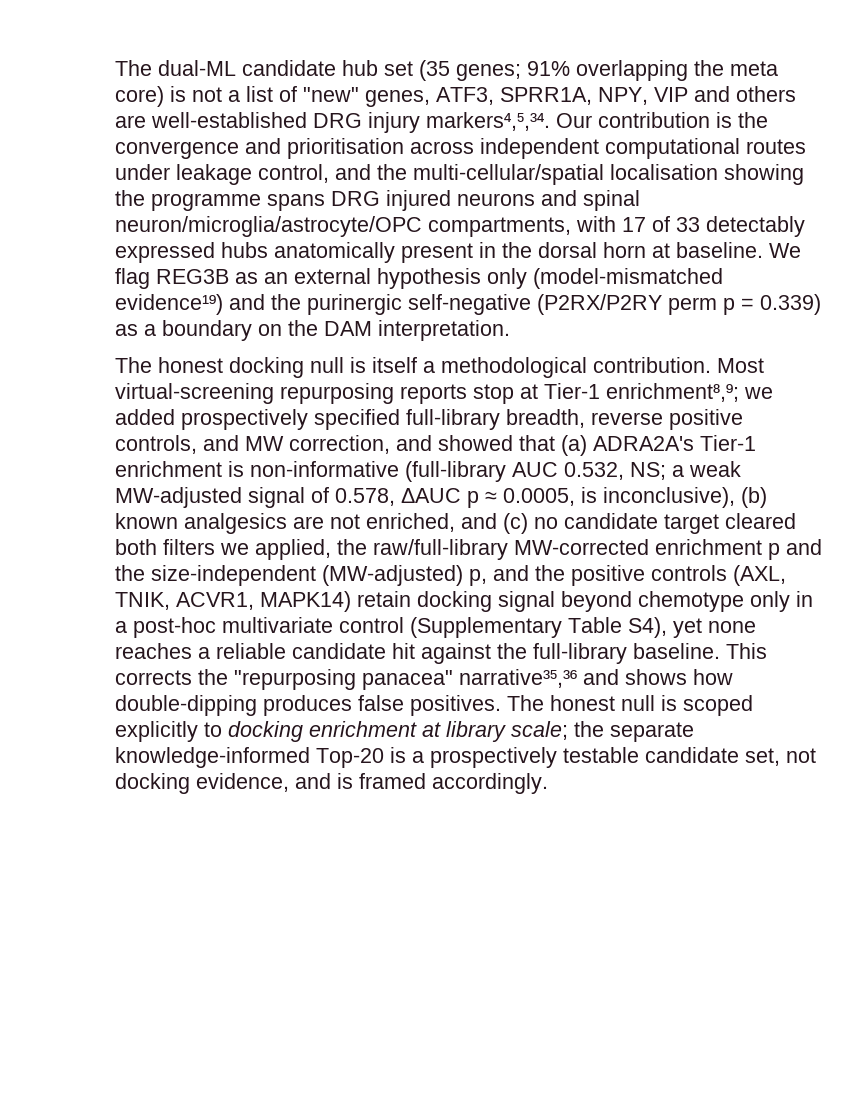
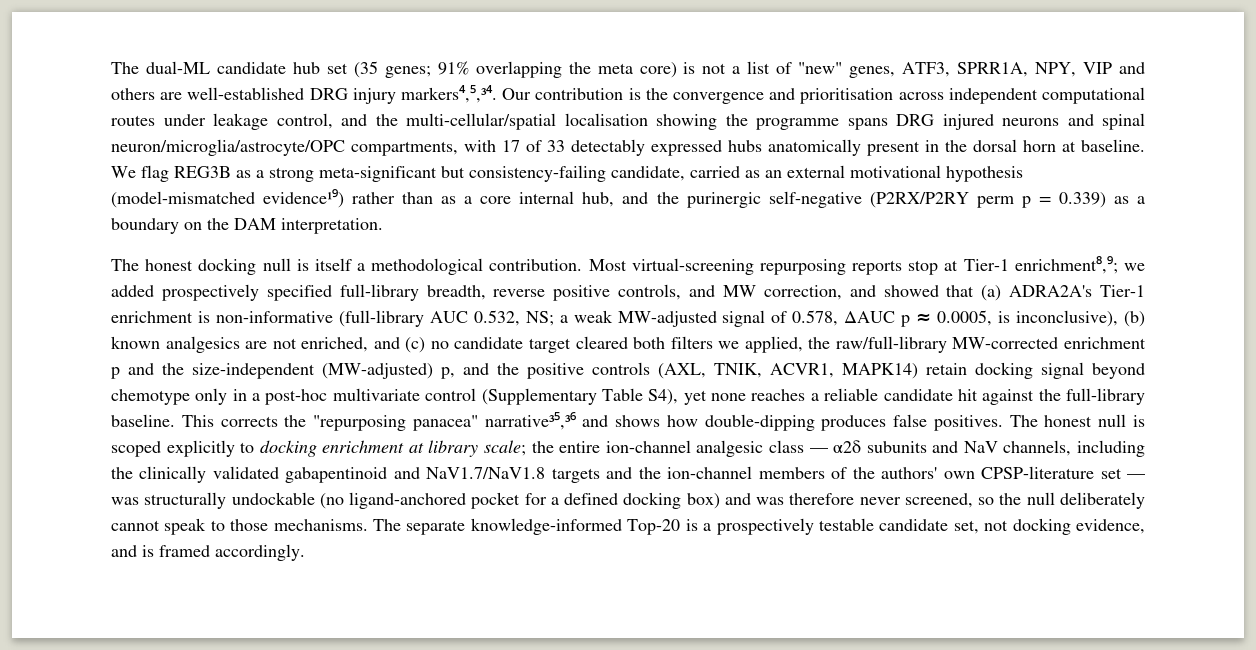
[264,268,723,289] [115,294,223,315] an external hypothesis only (model-mismatched evidence¹⁹) -> [256,165,1023,182] [111,189,615,208] a strong meta-significant but consistency-failing candidate, carried as an external motivational hypothesis (model-mismatched evidence¹⁹) rather than as a core internal hub,
(604, 729) none -> [559,440,1145,457] [111,466,1146,483] [111,492,1146,509] [111,518,402,535] entire ion-channel analgesic class — α2δ subunits and NaV channels, including the clinically validated gabapentinoid and NaV1.7/NaV1.8 targets and the ion-channel members of the authors' own CPSP-literature set — was structurally undockable (no ligand-anchored pocket for a defined docking box) and was therefore never screened, so the null deliberately cannot speak to those mechanisms. The

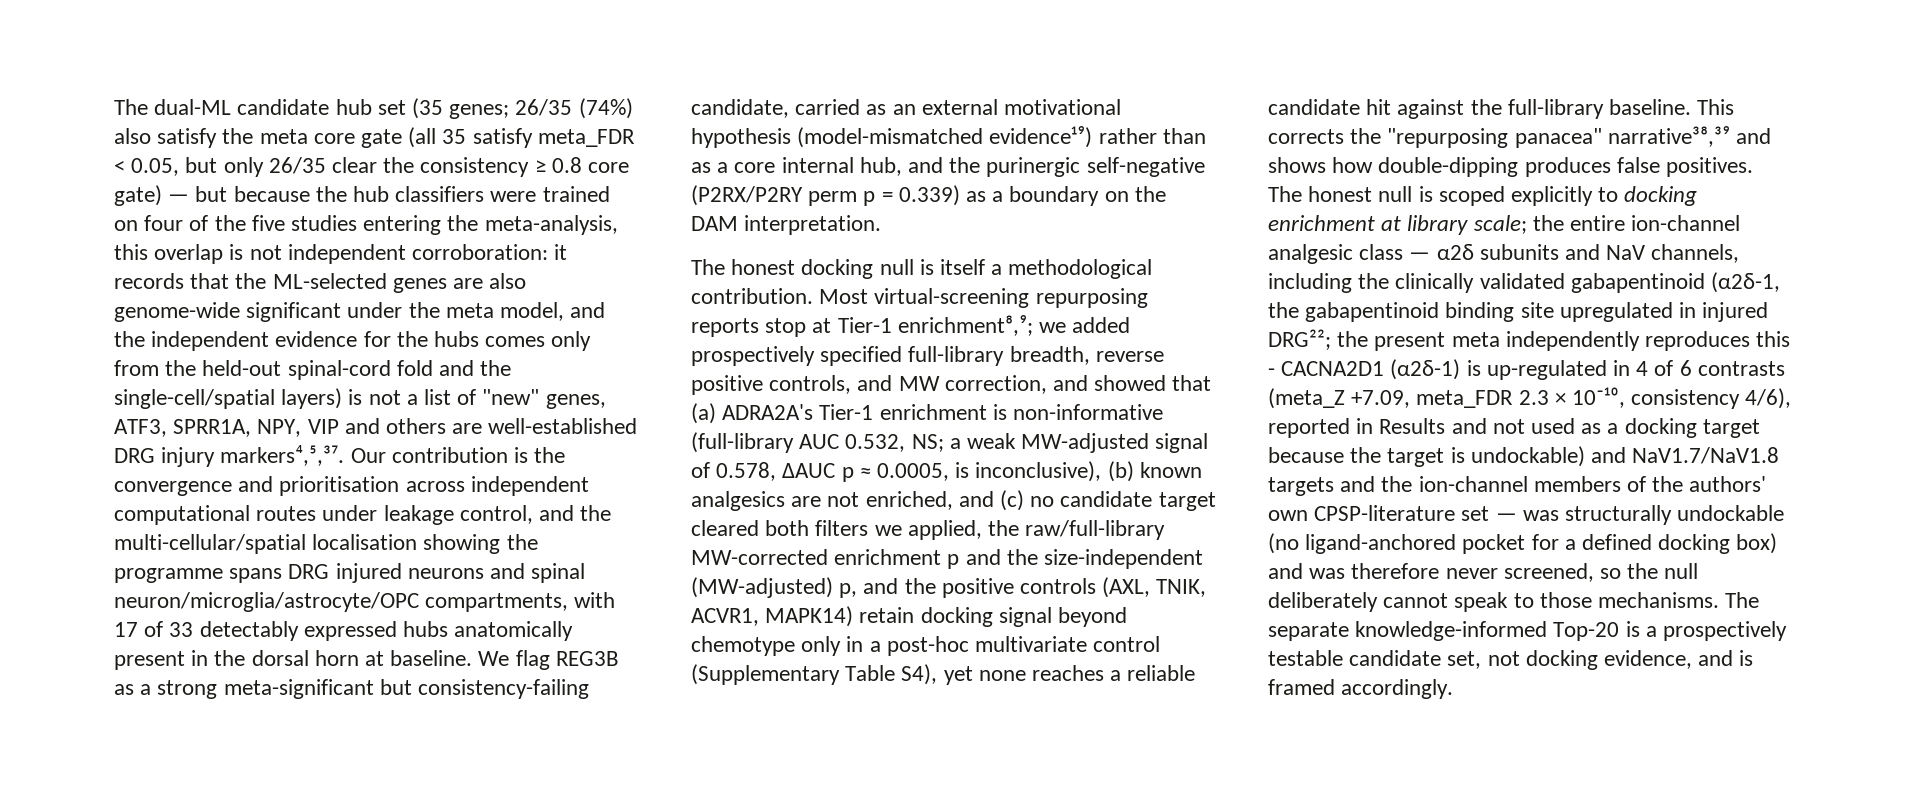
[437,61,677,78] 91% overlapping the meta core) -> [515,98,633,119] [114,127,635,148] [114,157,630,177] [114,185,610,206] [114,215,618,235] [114,244,568,264] [114,273,527,293] [114,302,606,322] [114,331,592,351] [114,360,512,380] [114,388,343,409] 26/35 (74%) also satisfy the meta core gate (all 35 satisfy meta_FDR < 0.05, but only 26/35 clear the consistency ≥ 0.8 core gate) — but because the hub classifiers were trained on four of the five studies entering the meta-analysis, this overlap is not independent corroboration: it records that the ML-selected genes are also genome-wide significant under the meta model, and the independent evidence for the hubs comes only from the held-out spinal-cord fold and the single-cell/spatial layers)
[400,85,497,103] markers⁴,⁵,³⁴. -> [220,445,345,466] markers⁴,⁵,³⁷.
[484,412,576,430] narrative³⁵,³⁶ -> [1607,126,1730,147] narrative³⁸,³⁹
(388, 475) none -> [1711,272,1781,293] [1268,302,1769,322] [1268,329,1791,351] [1268,359,1785,380] [1268,387,1792,409] [1268,418,1760,438] [1268,446,1585,467] (α2δ-1, the gabapentinoid binding site upregulated in injured DRG²²; the present meta independently reproduces this - CACNA2D1 (α2δ-1) is up-regulated in 4 of 6 contrasts (meta_Z +7.09, meta_FDR 2.3 × 10⁻¹⁰, consistency 4/6), reported in Results and not used as a docking target because the target is undockable)

